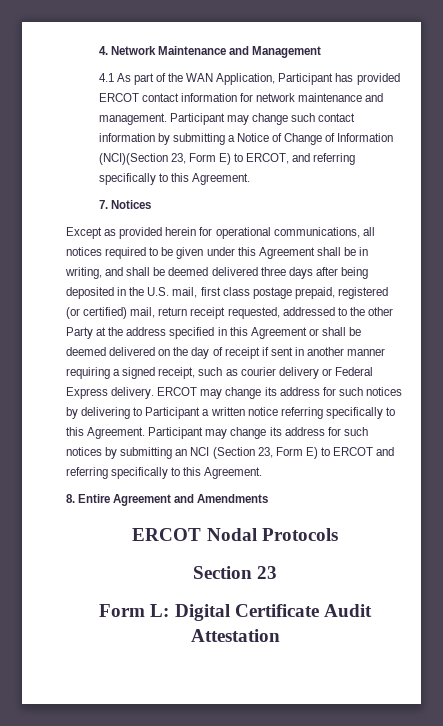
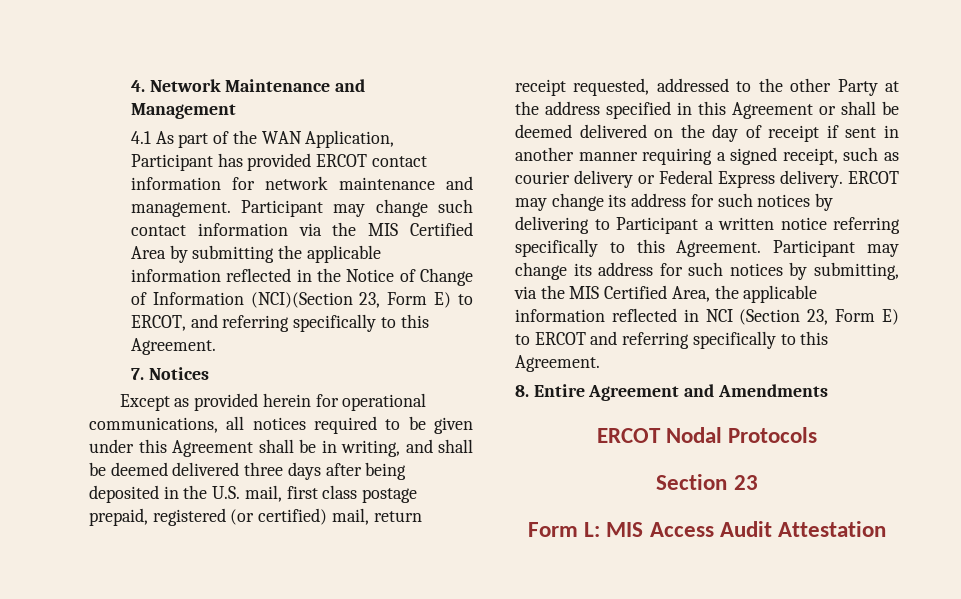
[157,133,235,145] by submitting a -> [298,222,473,236] [130,245,381,263] [130,268,341,282] via the MIS Certified Area by submitting the applicable information reflected in the
[120,447,188,459] submitting an -> [814,262,899,280] [514,285,818,303] [515,308,699,322] submitting, via the MIS Certified Area, the applicable information reflected in
[174,604,319,621] Digital Certificate -> [606,522,714,537] MIS Access

